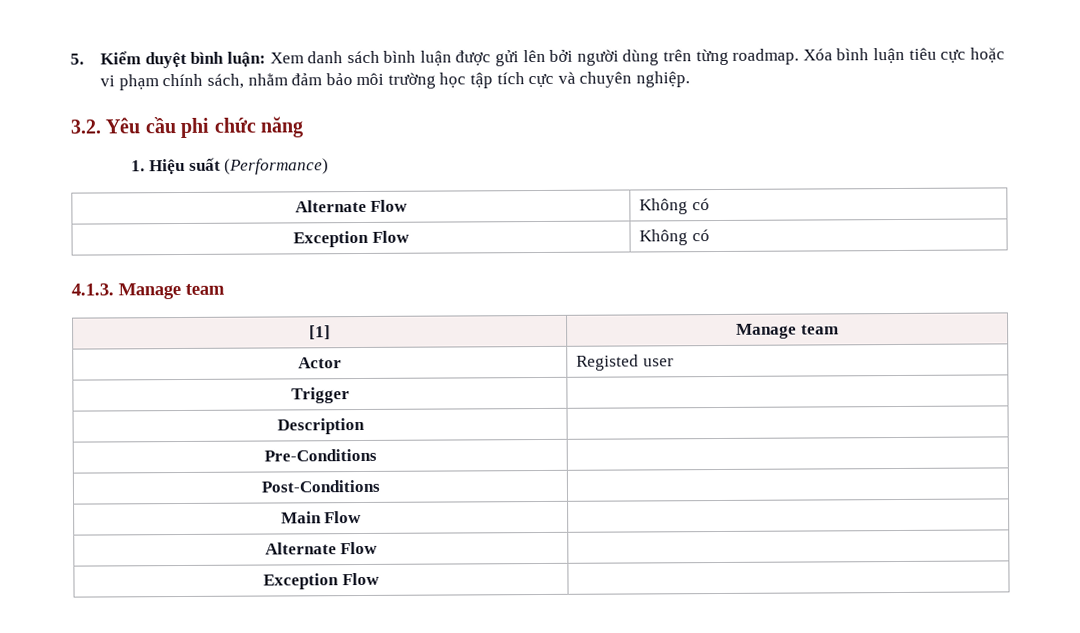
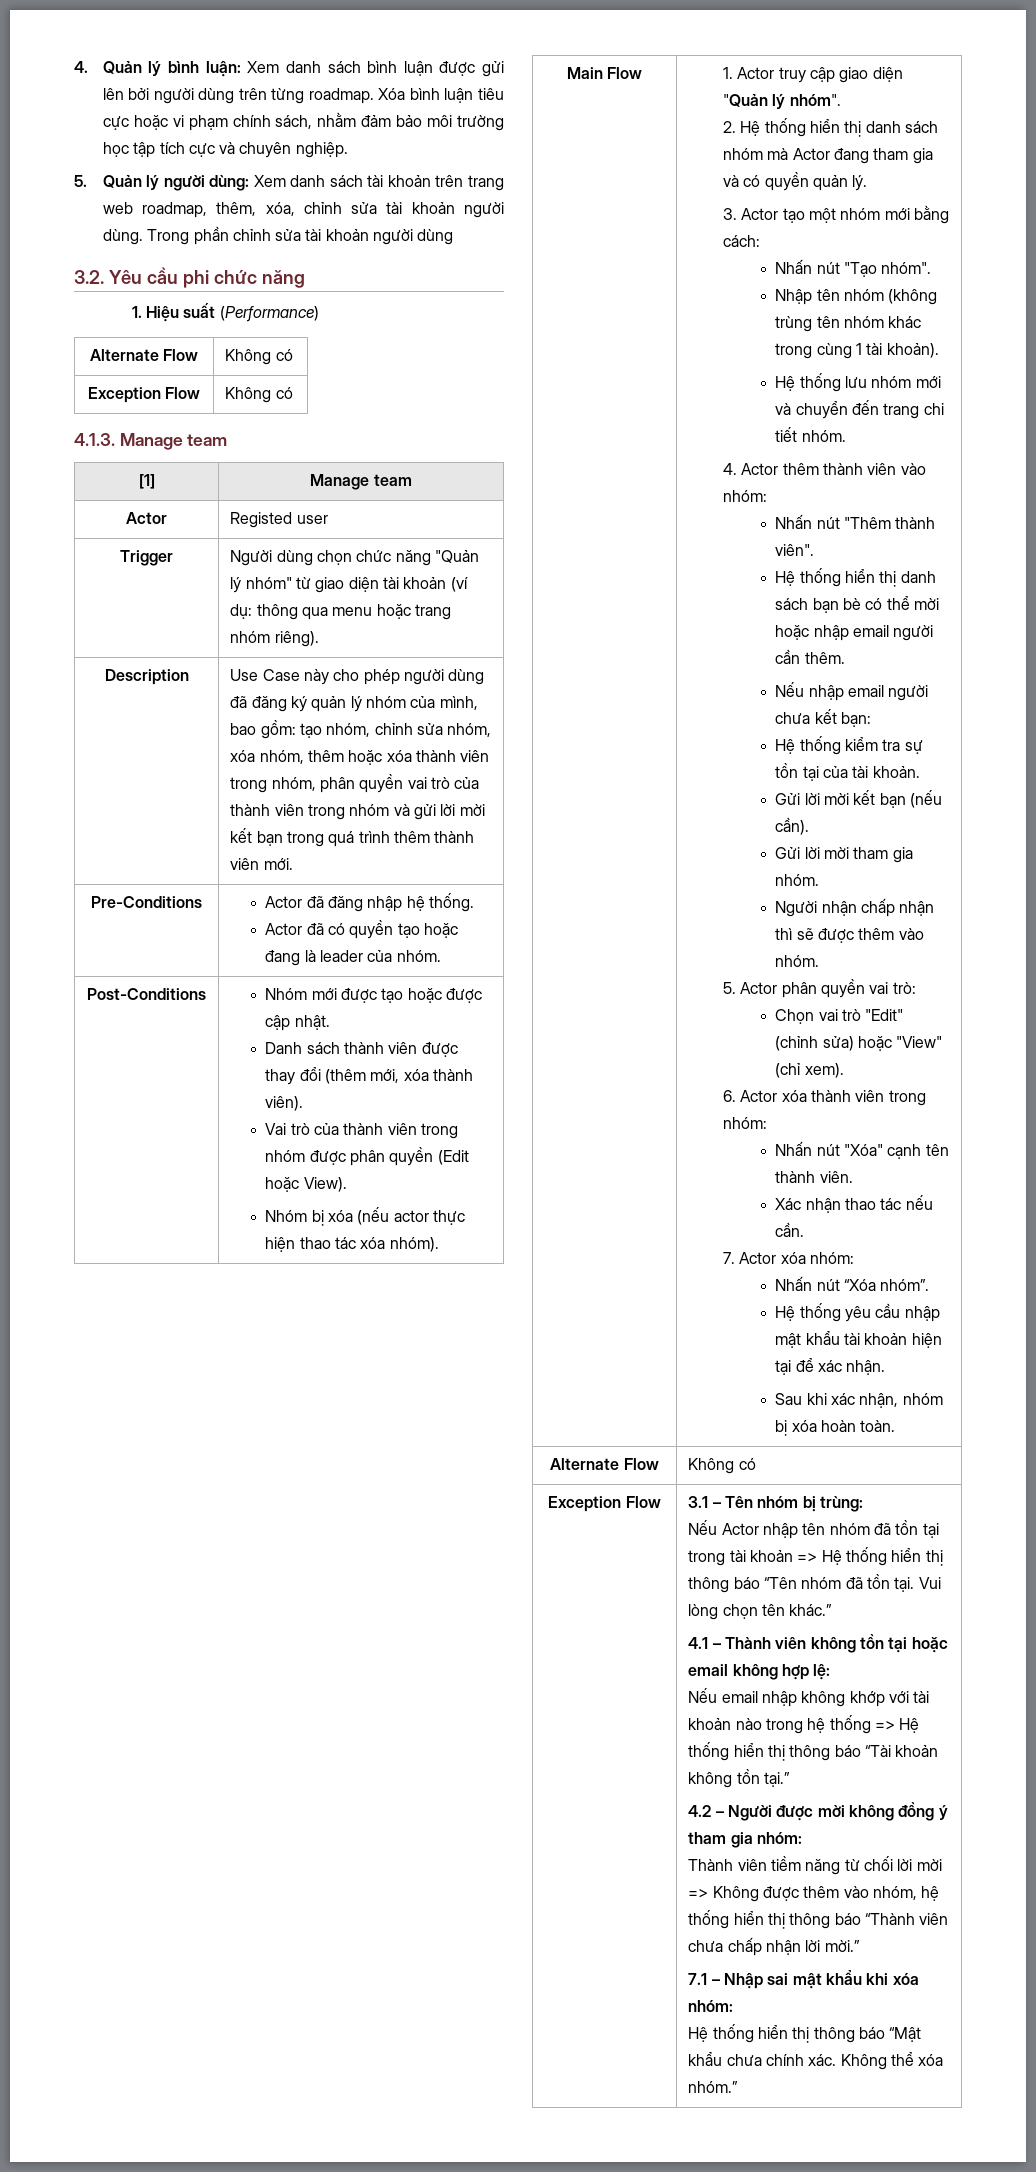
[70,51,187,69] 5. Kiểm duyệt -> [74,61,162,76] 4. Quản lý
(691, 79) none -> [74,175,504,191] [102,202,505,218] [102,226,454,245] // 5. Quản lý người dùng: Xem danh sách tài khoản trên trang web roadmap, thêm, xóa, chỉnh sửa tài khoản người dùng. Trong phần chỉnh sửa tài khoản người dùng
[276,417,365,435] [263,448,377,462] [260,479,380,493] [280,510,363,524] [264,541,379,555] [263,572,380,590] // Description | // Pre-Conditions | // Post-Conditions | // Main Flow | // Alternate Flow | // Exception Flow | -> [230,550,480,566] [230,577,468,593] [230,604,452,620] [230,631,319,647] [104,669,189,685] [230,669,485,685] [230,696,478,712] [230,720,492,739] [230,750,490,765] [230,774,480,793] [230,804,485,820] [230,828,475,847] [230,858,293,870] [91,896,202,908] [265,893,474,912] [265,920,458,939] [265,950,441,966] [87,988,206,1000] [265,988,482,1003] [265,1015,330,1031] [265,1042,458,1057] [265,1067,473,1085] [265,1096,304,1111] [265,1123,458,1139] [265,1147,469,1166] [265,1177,347,1192] [265,1207,465,1226] [265,1237,439,1252] [566,67,643,79] [723,67,903,83] [723,94,841,109] [723,118,938,137] [723,148,933,164] [723,172,868,191] [723,205,949,224] [723,235,761,247] [775,259,932,277] [775,289,938,305] [775,316,922,332] [775,343,939,359] [775,373,941,392] [775,400,944,419] [775,427,846,442] [723,463,926,475] [723,490,768,502] [775,514,936,529] [775,544,815,556] [775,568,936,587] [775,596,939,613] [775,625,934,641] [775,649,845,664] [775,682,929,701] [775,709,871,727] [775,736,923,755] [775,763,920,781] [775,790,942,808] [775,817,810,835] [775,847,913,863] [775,874,820,886] [775,898,935,917] [775,928,924,943] [775,955,820,967] [723,979,916,998] [775,1009,904,1024] [775,1036,943,1051] [775,1063,844,1078] [723,1090,926,1106] [723,1117,768,1129] [775,1141,949,1159] [775,1171,853,1183] [775,1195,933,1213] [775,1222,805,1237] [723,1252,855,1264] [775,1276,930,1291] [775,1303,940,1322] [775,1331,942,1348] [775,1358,886,1375] [775,1393,943,1408] [775,1420,896,1436] [550,1458,659,1470] [688,1458,756,1474] [548,1496,661,1512] [688,1496,864,1512] [688,1520,939,1539] [688,1547,943,1566] [688,1574,941,1593] [688,1604,833,1620] [688,1634,948,1653] [688,1664,831,1680] [688,1688,930,1707] [688,1715,920,1734] [688,1742,939,1761] [688,1769,791,1788] [688,1802,948,1821] [688,1832,803,1848] [688,1856,942,1875] [688,1886,940,1902] [688,1910,949,1929] [688,1937,860,1956] [688,1970,919,1989] [688,2000,734,2012] [688,2024,922,2043] [688,2052,944,2070] [688,2081,739,2093] Người dùng chọn chức năng "Quản lý nhóm" từ giao diện tài khoản (ví dụ: thông qua menu hoặc trang nhóm riêng). // Description | Use Case này cho phép người dùng đã đăng ký quản lý nhóm của mình, bao gồm: tạo nhóm, chỉnh sửa nhóm, xóa nhóm, thêm hoặc xóa thành viên trong nhóm, phân quyền vai trò của thành viên trong nhóm và gửi lời mời kết bạn trong quá trình thêm thành viên mới. // Pre-Conditions | Actor đã đăng nhập hệ thống. // Actor đã có quyền tạo hoặc đang là leader của nhóm. // Post-Conditions | Nhóm mới được tạo hoặc được cập nhật. // Danh sách thành viên được thay đổi (thêm mới, xóa thành viên). // Vai trò của thành viên trong nhóm được phân quyền (Edit hoặc View). // Nhóm bị xóa (nếu actor thực hiện thao tác xóa nhóm). // Main Flow | 1. Actor truy cập giao diện "Quản lý nhóm". // 2. Hệ thống hiển thị danh sách nhóm mà Actor đang tham gia và có quyền quản lý. // 3. Actor tạo một nhóm mới bằng cách: // Nhấn nút "Tạo nhóm". // Nhập tên nhóm (không trùng tên nhóm khác trong cùng 1 tài khoản). // Hệ thống lưu nhóm mới và chuyển đến trang chi tiết nhóm. // 4. Actor thêm thành viên vào nhóm: // Nhấn nút "Thêm thành viên". // Hệ thống hiển thị danh sách bạn bè có thể mời hoặc nhập email người cần thêm. // Nếu nhập email người chưa kết bạn: // Hệ thống kiểm tra sự tồn tại của tài khoản. // Gửi lời mời kết bạn (nếu cần). // Gửi lời mời tham gia nhóm. // Người nhận chấp nhận thì sẽ được thêm vào nhóm. // 5. Actor phân quyền vai trò: // Chọn vai trò "Edit" (chỉnh sửa) hoặc "View" (chỉ xem). // 6. Actor xóa thành viên trong nhóm: // Nhấn nút "Xóa" cạnh tên thành viên. // Xác nhận thao tác nếu cần. // 7. Actor xóa nhóm: // Nhấn nút “Xóa nhóm”. // Hệ thống yêu cầu nhập mật khẩu tài khoản hiện tại để xác nhận. // Sau khi xác nhận, nhóm bị xóa hoàn toàn. // Alternate Flow | Không có // Exception Flow | 3.1 – Tên nhóm bị trùng: // Nếu Actor nhập tên nhóm đã tồn tại trong tài khoản => Hệ thống hiển thị thông báo “Tên nhóm đã tồn tại. Vui lòng chọn tên khác.” // 4.1 – Thành viên không tồn tại hoặc email không hợp lệ: // Nếu email nhập không khớp với tài khoản nào trong hệ thống => Hệ thống hiển thị thông báo “Tài khoản không tồn tại.” // 4.2 – Người được mời không đồng ý tham gia nhóm: // Thành viên tiềm năng từ chối lời mời => Không được thêm vào nhóm, hệ thống hiển thị thông báo “Thành viên chưa chấp nhận lời mời.” // 7.1 – Nhập sai mật khẩu khi xóa nhóm: // Hệ thống hiển thị thông báo “Mật khẩu chưa chính xác. Không thể xóa nhóm.”

